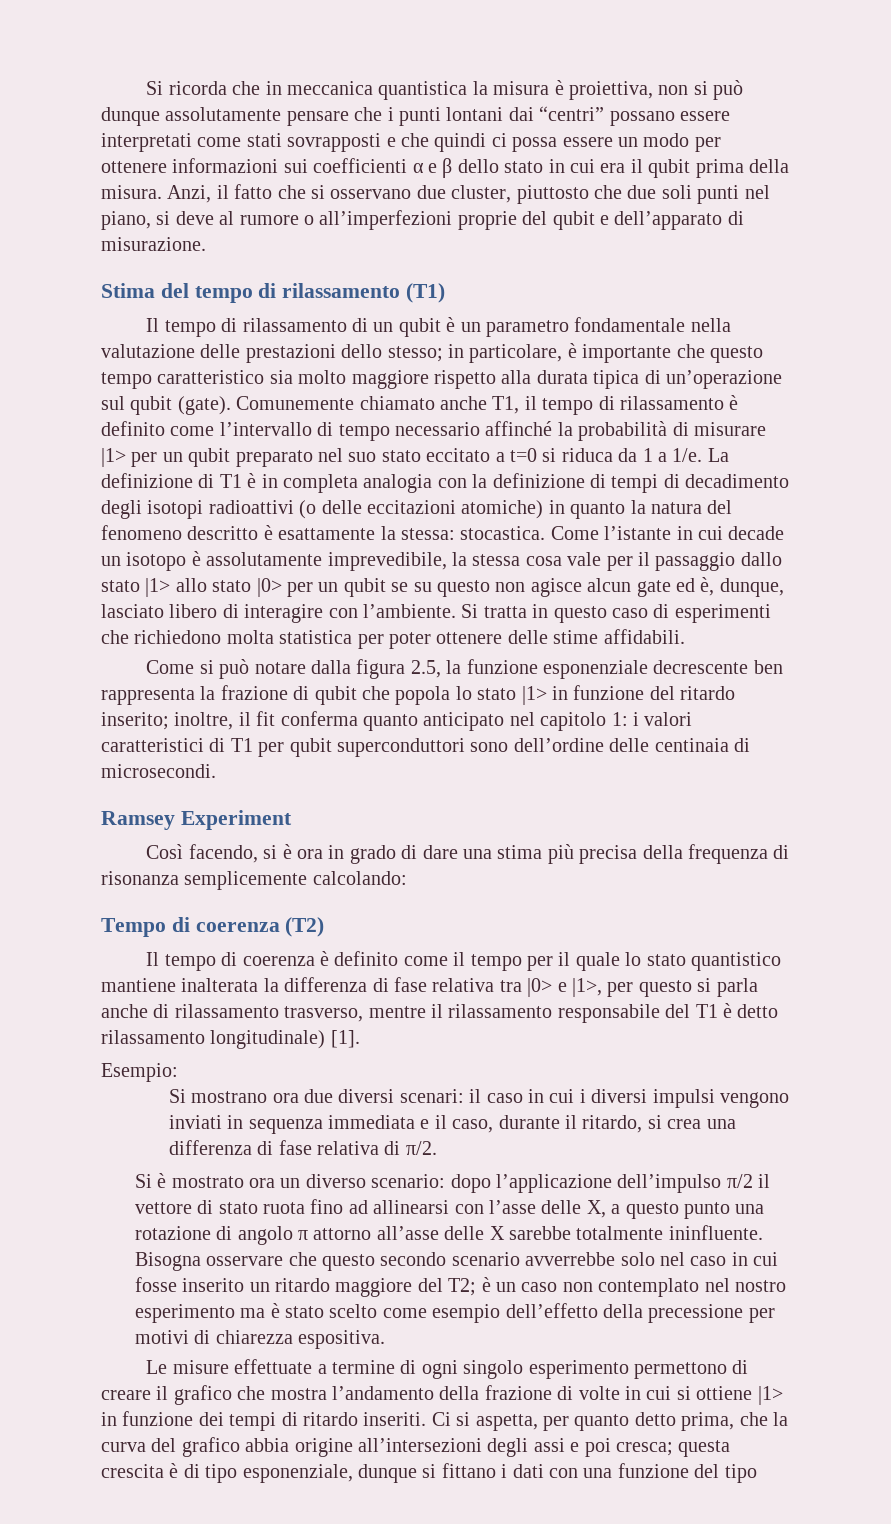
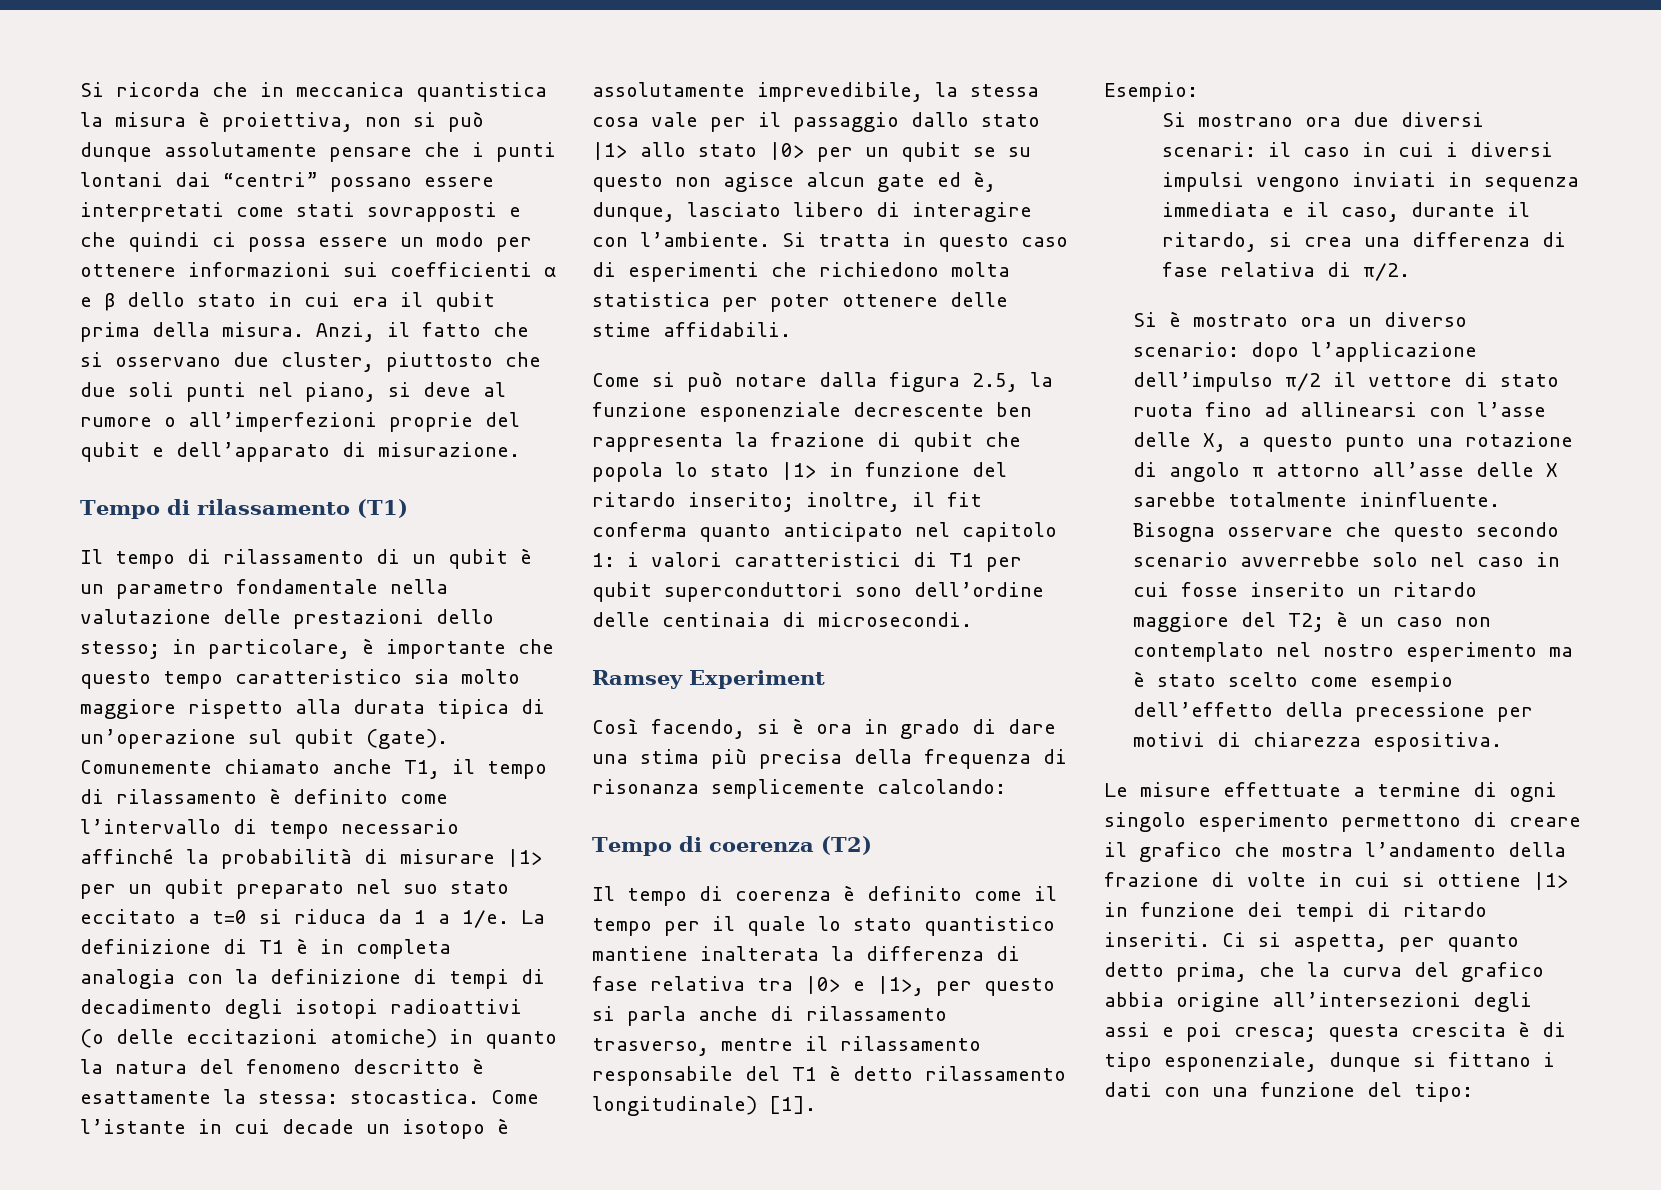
[101,283,253,303] Stima del tempo -> [80,500,160,519] Tempo
[724,1464,757,1483] tipo -> [1414,1082,1473,1102] tipo:

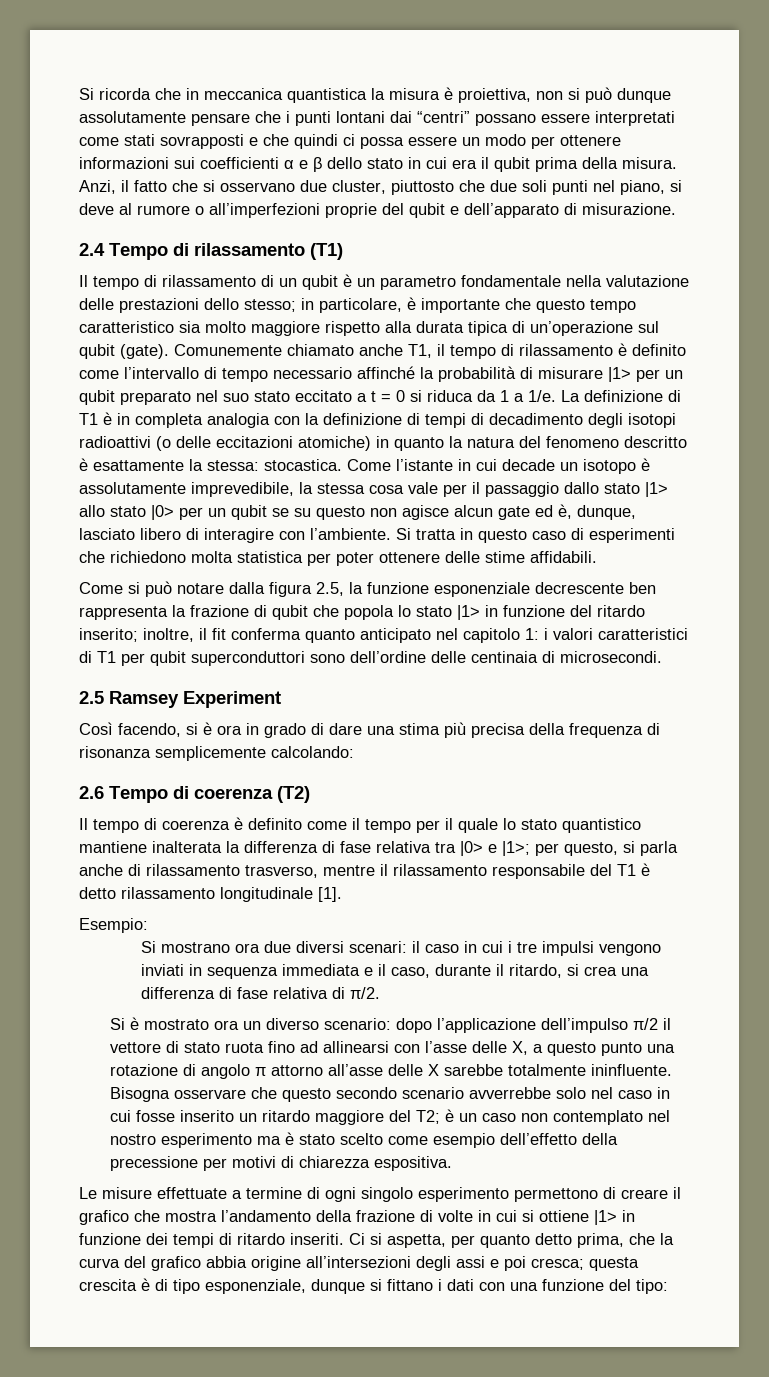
(520, 449) none -> [79,243,105,256] 2.4
[212,910,247,924] t=0 -> [371,390,405,402] t = 0
(972, 619) none -> [79,691,104,704] 2.5
(1006, 786) none -> [79,786,104,799] 2.6
[877,976,1055,996] |1>, per questo -> [502,841,618,856] |1>; per questo,
[592,1096,757,1116] longitudinale) -> [220,887,313,902] longitudinale
[1469,142,1553,157] diversi -> [517,942,538,953] tre

